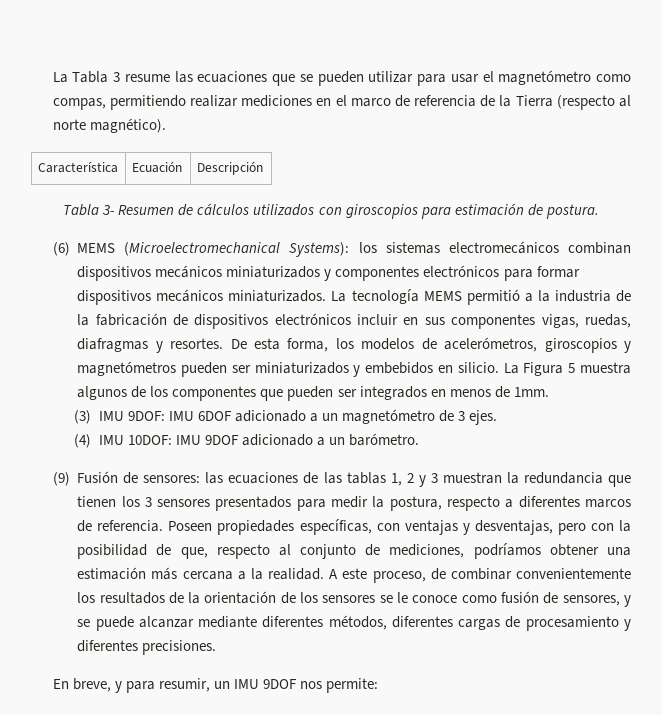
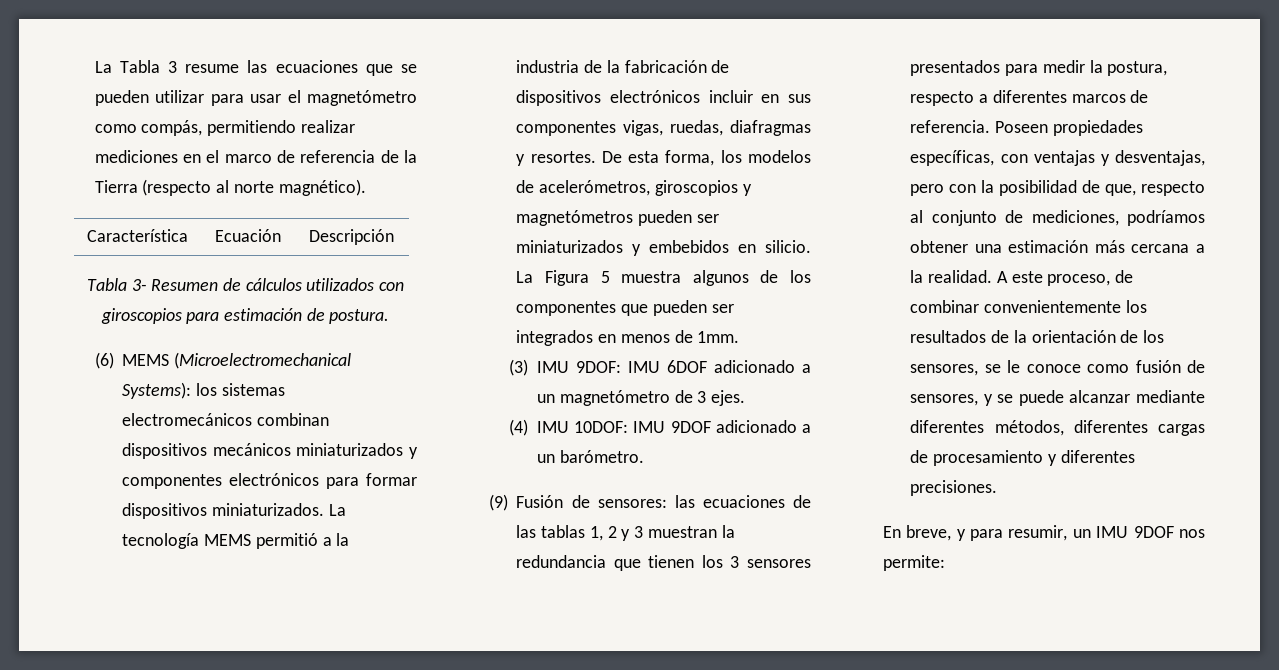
[52,98,106,110] compas, -> [141,120,203,136] compás,
[156,289,224,302] mecánicos -> (208, 511) none
[322,595,376,603] sensores -> [910,364,979,376] sensores,

